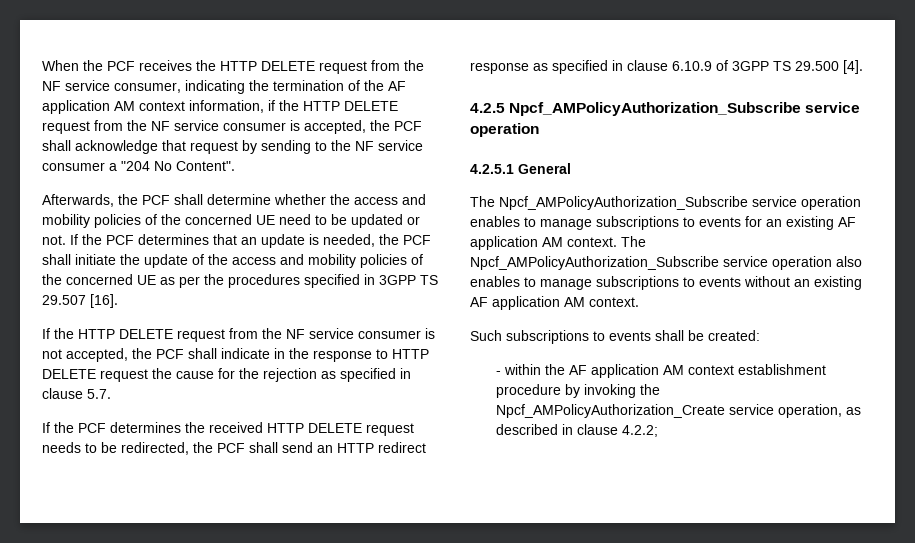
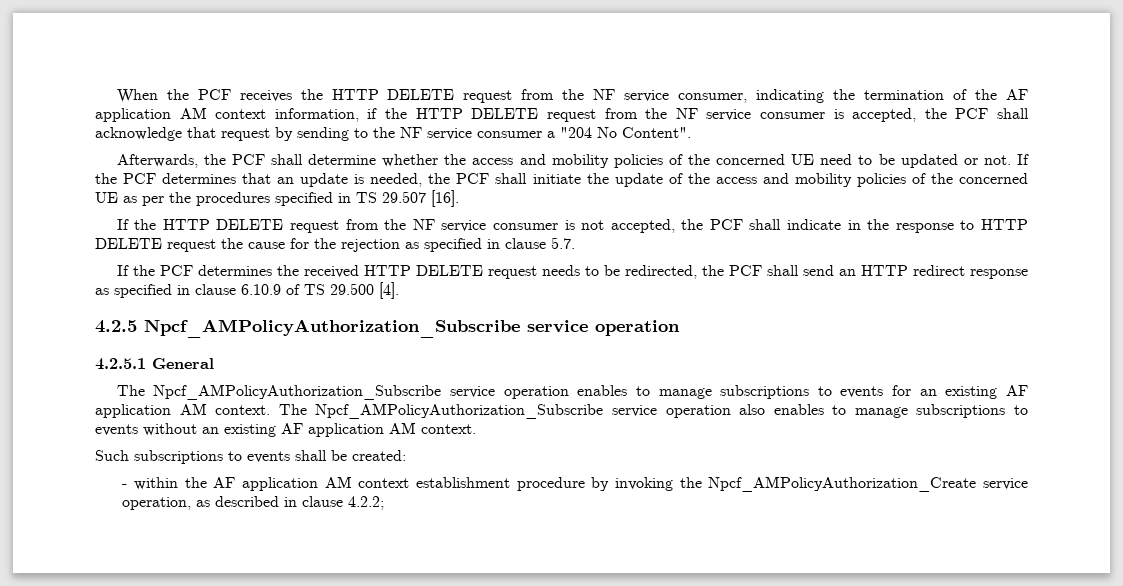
[379,275,416,285] 3GPP -> (351, 198) none
[732,61,769,71] 3GPP -> (300, 289) none

